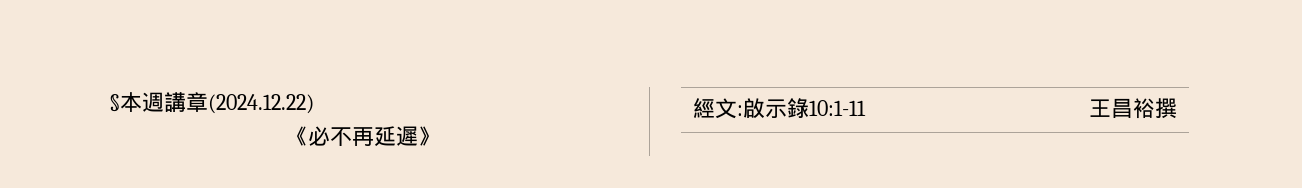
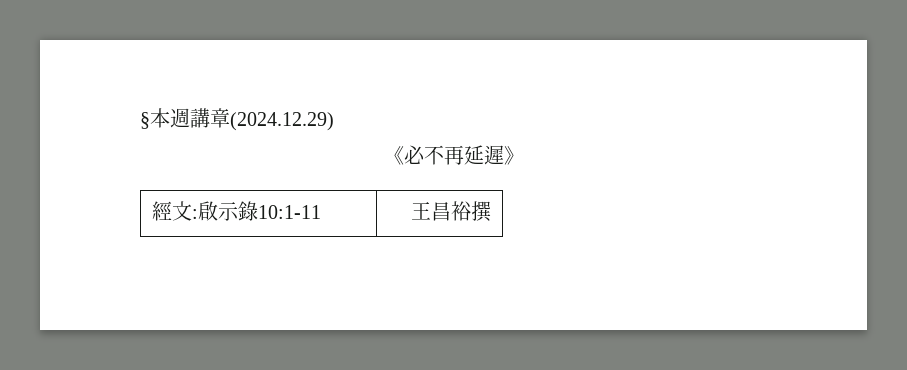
[208,94,314,114] (2024.12.22) -> [230,112,334,131] (2024.12.29)

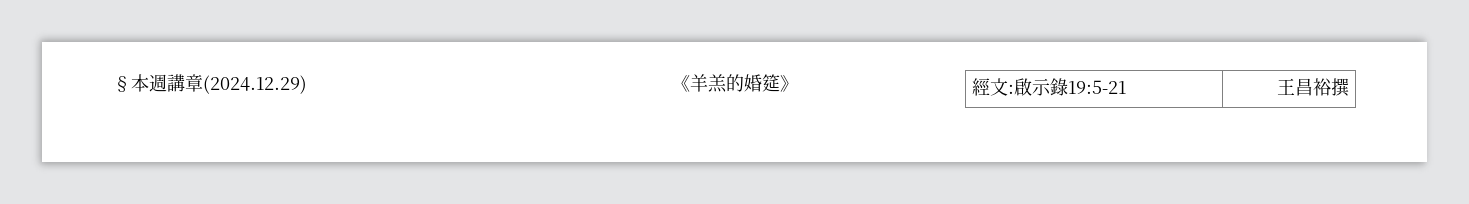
[403,145,504,165] 必不再延遲 -> [689,74,780,93] 羊羔的婚筵
[258,205,322,219] 10:1-11 -> [1068,80,1127,94] 19:5-21

